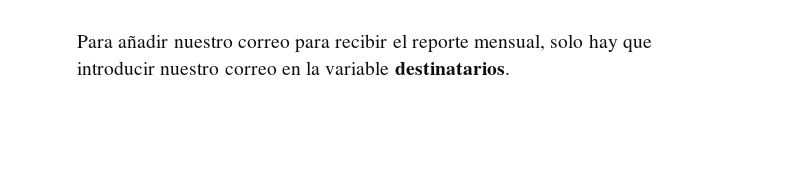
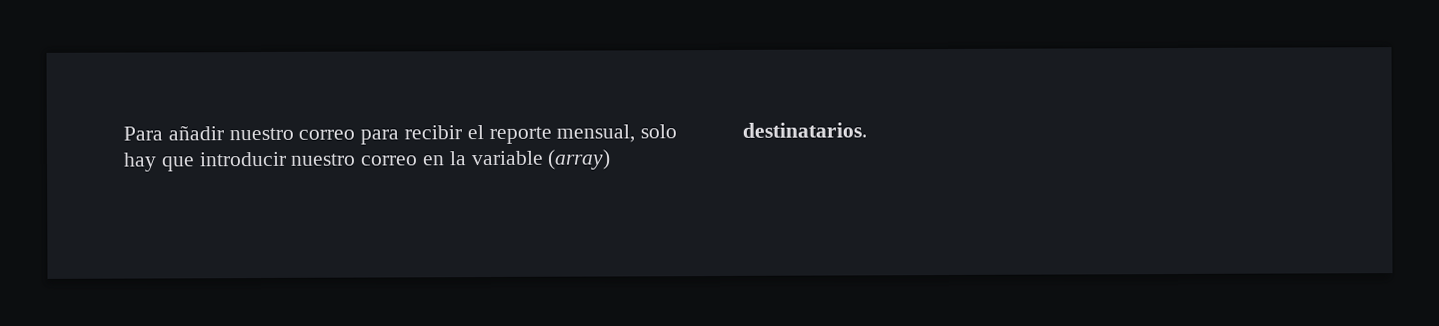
(390, 68) none -> [547,149,612,170] (array)

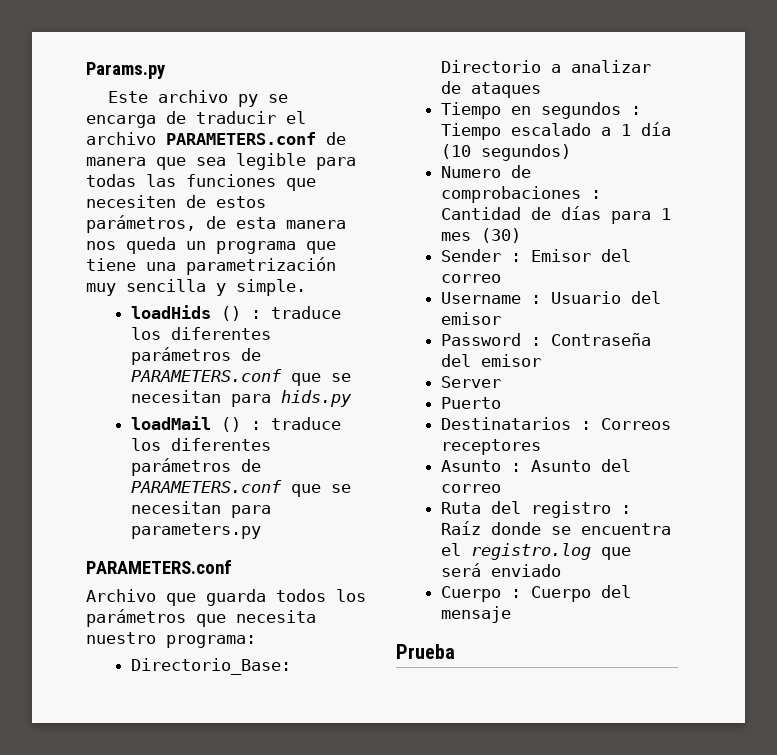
[123,124,678,145] [123,149,612,172] [742,122,867,138] Para añadir nuestro correo para recibir el reporte mensual, solo hay que introducir nuestro correo en la variable (array) destinatarios. -> [86,62,165,79] [108,90,289,107] [86,111,306,128] [86,132,346,145] [86,153,356,170] [86,174,316,191] [86,195,266,208] [86,215,346,233] [86,237,336,254] [86,257,336,275] [86,279,306,296] [131,305,342,321] [131,327,272,340] [131,347,262,365] [131,369,352,386] [131,390,353,407] [131,416,342,432] [131,438,272,451] [131,458,262,476] [131,480,352,497] [131,501,272,518] [131,523,262,539] [86,560,232,574] [86,589,366,606] [86,609,316,627] [86,632,256,648] [131,658,292,675] [441,60,652,73] [441,81,542,98] [441,102,642,119] [441,122,672,140] [441,144,572,161] [441,165,532,178] [441,186,602,203] [441,206,672,224] [441,228,522,243] [441,249,632,262] [441,274,502,283] [441,291,662,304] [441,312,502,325] [441,333,652,346] [441,354,542,367] [441,376,502,388] [441,397,502,409] [441,417,672,430] [441,439,542,455] [441,459,632,472] [441,484,502,493] [441,501,632,518] [441,521,672,535] [441,543,632,560] [441,563,562,577] [441,585,632,602] [441,606,512,623] [396,644,455,659] Params.py // Este archivo py se encarga de traducir el archivo PARAMETERS.conf de manera que sea legible para todas las funciones que necesiten de estos parámetros, de esta manera nos queda un programa que tiene una parametrización muy sencilla y simple. // loadHids () : traduce los diferentes parámetros de PARAMETERS.conf que se necesitan para hids.py // loadMail () : traduce los diferentes parámetros de PARAMETERS.conf que se necesitan para parameters.py // PARAMETERS.conf // Archivo que guarda todos los parámetros que necesita nuestro programa: // Directorio_Base: Directorio a analizar de ataques // Tiempo en segundos : Tiempo escalado a 1 día (10 segundos) // Numero de comprobaciones : Cantidad de días para 1 mes (30) // Sender : Emisor del correo // Username : Usuario del emisor // Password : Contraseña del emisor // Server // Puerto // Destinatarios : Correos receptores // Asunto : Asunto del correo // Ruta del registro : Raíz donde se encuentra el registro.log que será enviado // Cuerpo : Cuerpo del mensaje // Prueba

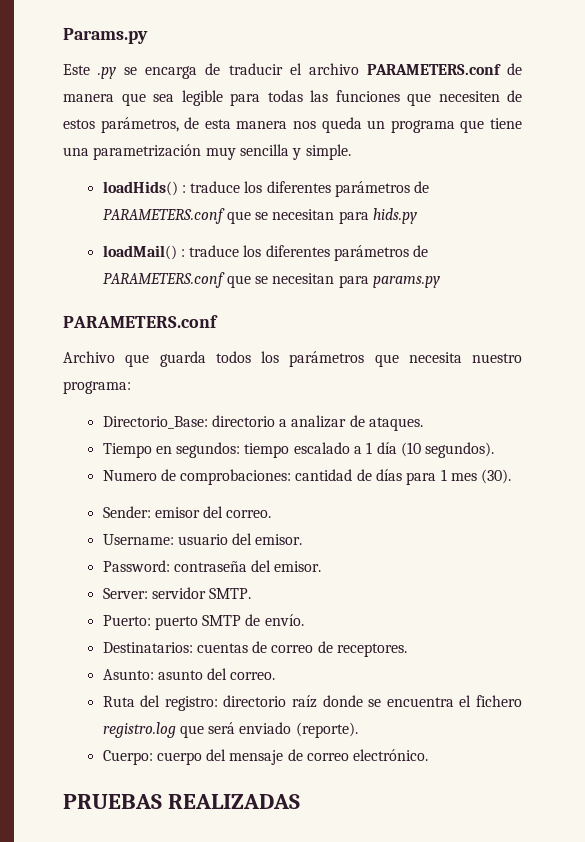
[158,90,259,107] archivo py -> [98,67,117,79] .py
[131,305,242,321] loadHids () -> [102,181,178,196] loadHids()
[131,416,242,432] loadMail () -> [102,245,177,260] loadMail()
[131,523,262,539] parameters.py -> [373,276,441,288] params.py
[441,60,542,73] Directorio -> [211,415,275,427] directorio
[471,82,542,98] ataques -> [369,417,424,431] ataques.
[541,102,642,119] [441,123,502,140] segundos : Tiempo -> [176,442,290,458] segundos: tiempo
[481,144,572,161] segundos) -> [425,442,495,458] segundos).
[441,186,602,203] [441,207,522,220] comprobaciones : Cantidad -> [180,469,353,485] comprobaciones: cantidad
[481,228,522,243] [441,249,632,262] [441,274,502,283] [441,291,662,304] [441,312,502,325] [441,333,652,346] [441,354,542,367] [441,376,502,388] [441,397,502,409] [441,417,672,430] [441,439,542,455] [441,459,632,472] [441,484,502,493] (30) // Sender : Emisor del correo // Username : Usuario del emisor // Password : Contraseña del emisor // Server // Puerto // Destinatarios : Correos receptores // Asunto : Asunto del correo -> [481,469,512,484] [102,506,272,518] [102,533,303,545] [102,560,322,572] [102,587,252,599] [102,614,304,630] [102,641,408,657] [102,668,276,680] (30). // Sender: emisor del correo. // Username: usuario del emisor. // Password: contraseña del emisor. // Server: servidor SMTP. // Puerto: puerto SMTP de envío. // Destinatarios: cuentas de correo de receptores. // Asunto: asunto del correo.
[531,501,632,518] [441,521,482,535] registro : Raíz -> [164,695,317,711] registro: directorio raíz
(462, 549) none -> [475,695,522,707] fichero
[441,586,592,602] // Cuerpo : Cuerpo -> [295,722,358,738] [102,750,202,765] (reporte). // Cuerpo: cuerpo
[396,644,455,659] // Prueba -> [287,749,429,761] [63,794,301,809] de correo electrónico. // PRUEBAS REALIZADAS

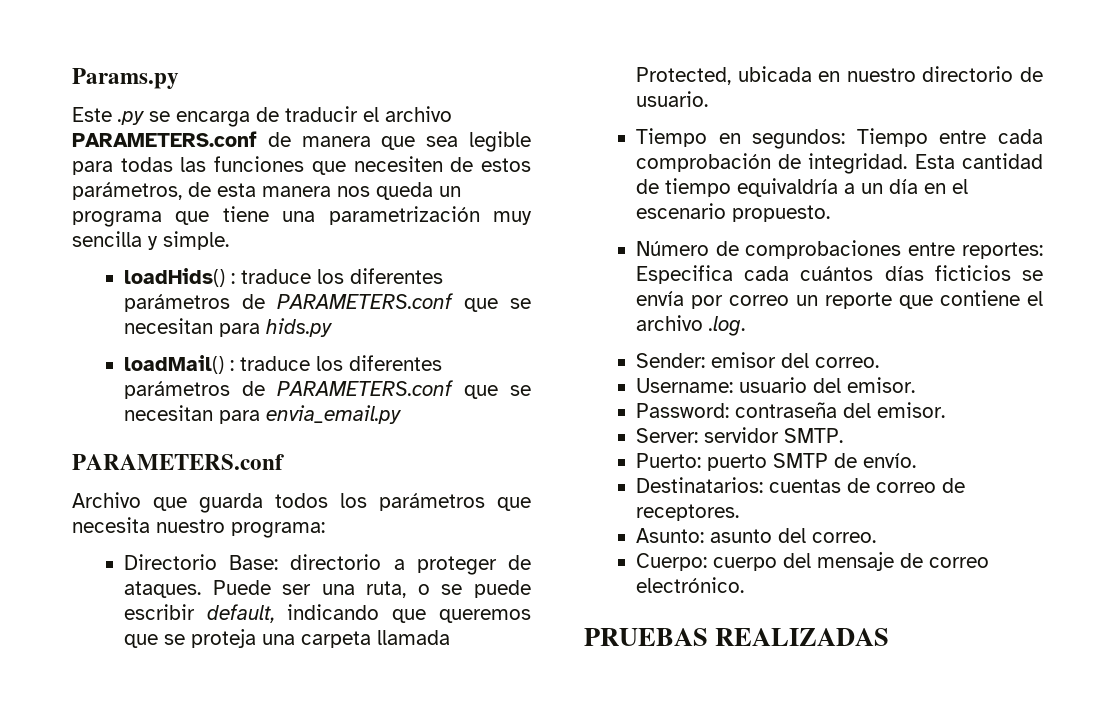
[373,276,441,288] params.py -> [265,405,402,424] envia_email.py
[102,416,208,429] Directorio_Base: -> [123,554,279,570] Directorio Base:
[291,415,347,428] analizar -> [416,556,497,575] proteger
[102,442,495,458] [102,469,512,485] // Tiempo en segundos: tiempo escalado a 1 día (10 segundos). // Numero de comprobaciones: cantidad de días para 1 mes (30). -> [212,580,531,598] [123,604,531,623] [123,629,450,648] [635,66,1043,85] [635,91,708,107] [635,128,1043,149] [635,153,1043,174] [635,178,968,197] [635,203,830,222] [635,240,1043,259] [635,265,1043,284] [635,290,1043,309] [635,315,745,336] Puede ser una ruta, o se puede escribir default, indicando que queremos que se proteja una carpeta llamada Protected, ubicada en nuestro directorio de usuario. // Tiempo en segundos: Tiempo entre cada comprobación de integridad. Esta cantidad de tiempo equivaldría a un día en el escenario propuesto. // Número de comprobaciones entre reportes: Especifica cada cuántos días ficticios se envía por correo un reporte que contiene el archivo .log.
[102,695,522,711] [102,722,358,738] // Ruta del registro: directorio raíz donde se encuentra el fichero registro.log que será enviado (reporte). -> (876, 537) none

